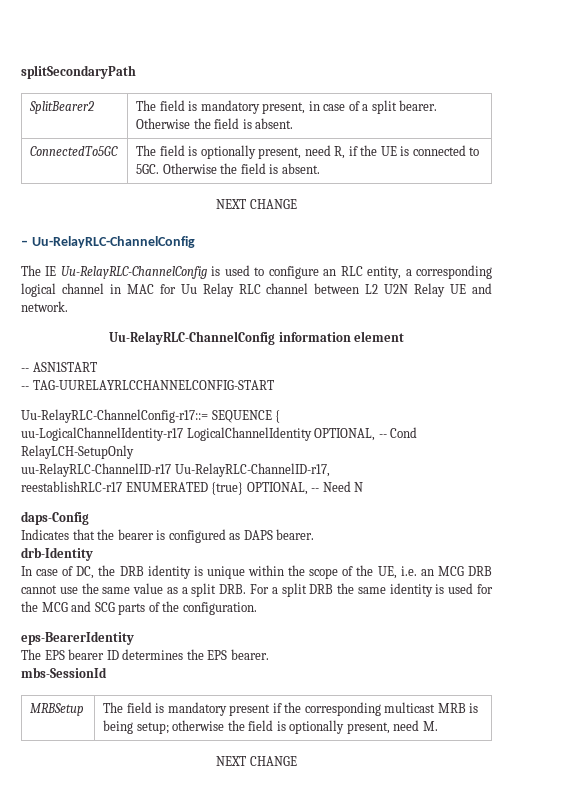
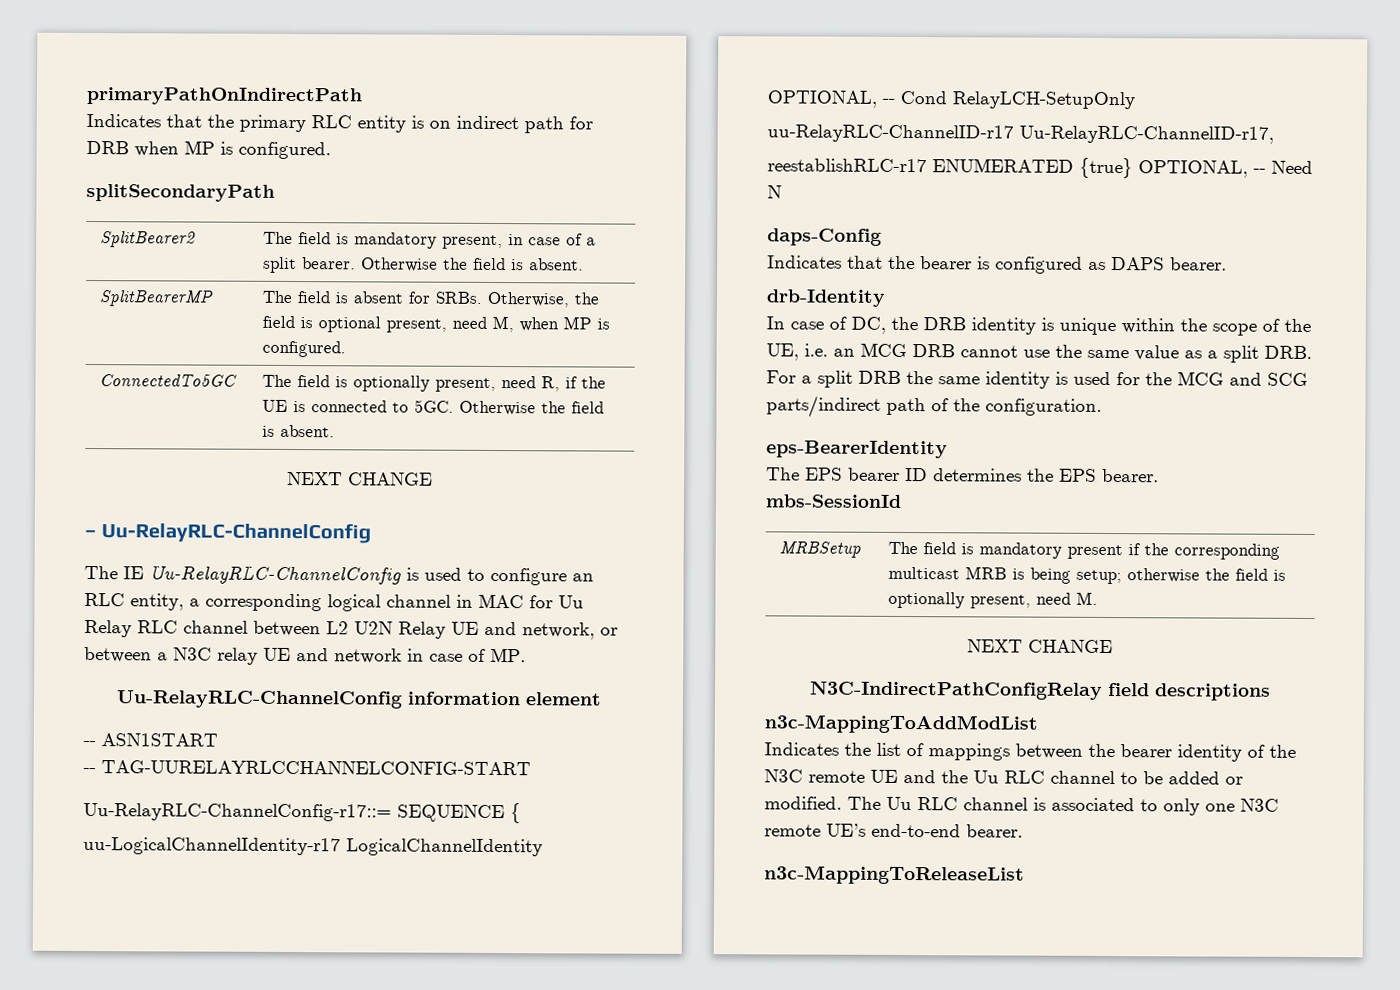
(21, 72) none -> [86,86,362,106] [86,113,593,134] [86,140,331,160] primaryPathOnIndirectPath // Indicates that the primary RLC entity is on indirect path for DRB when MP is configured. //
(294, 123) none -> [98,290,213,307] [261,290,599,308] [261,315,610,333] [261,340,346,358] // SplitBearerMP | The field is absent for SRBs. Otherwise, the field is optional present, need M, when MP is configured.
[21,301,68,312] network. -> [522,622,618,640] [84,646,526,665] network, or between a N3C relay UE and network in case of MP.
[118,603,146,615] parts -> [766,395,926,418] parts/indirect path
(297, 761) none -> [809,681,1271,701] [764,714,1038,734] [764,742,1296,762] [764,769,1243,785] [764,796,1279,816] [764,823,1023,838] [764,865,1025,885] // N3C-IndirectPathConfigRelay field descriptions // n3c-MappingToAddModList // Indicates the list of mappings between the bearer identity of the N3C remote UE and the Uu RLC channel to be added or modified. The Uu RLC channel is associated to only one N3C remote UE’s end-to-end bearer. // n3c-MappingToReleaseList

